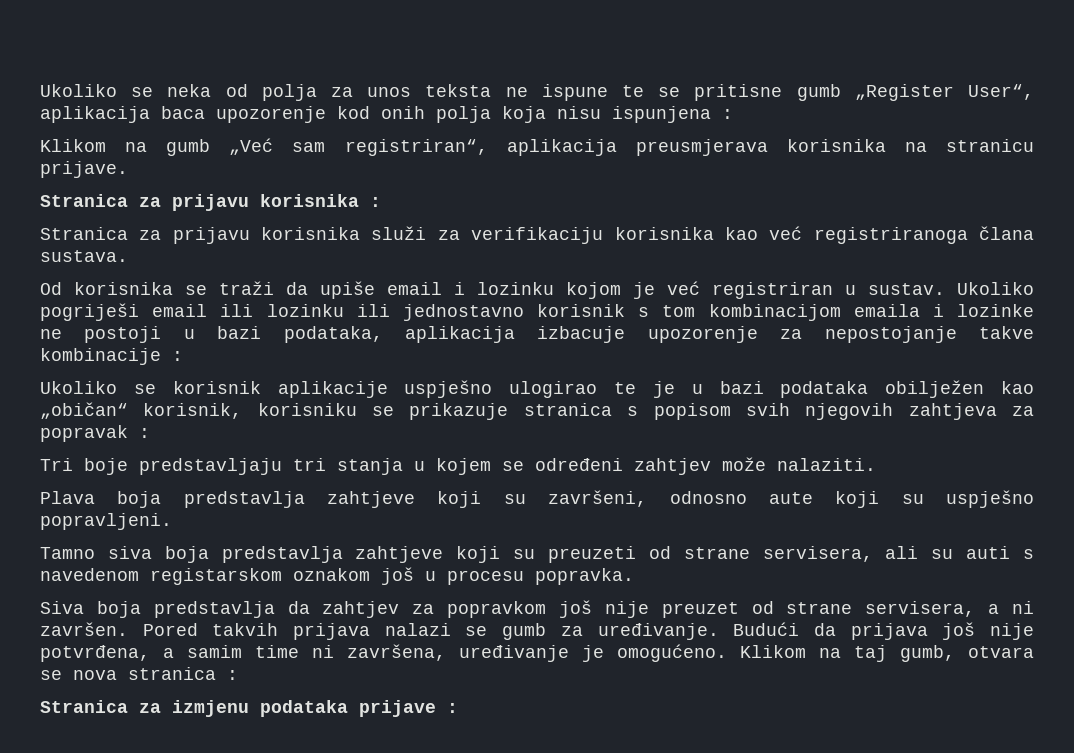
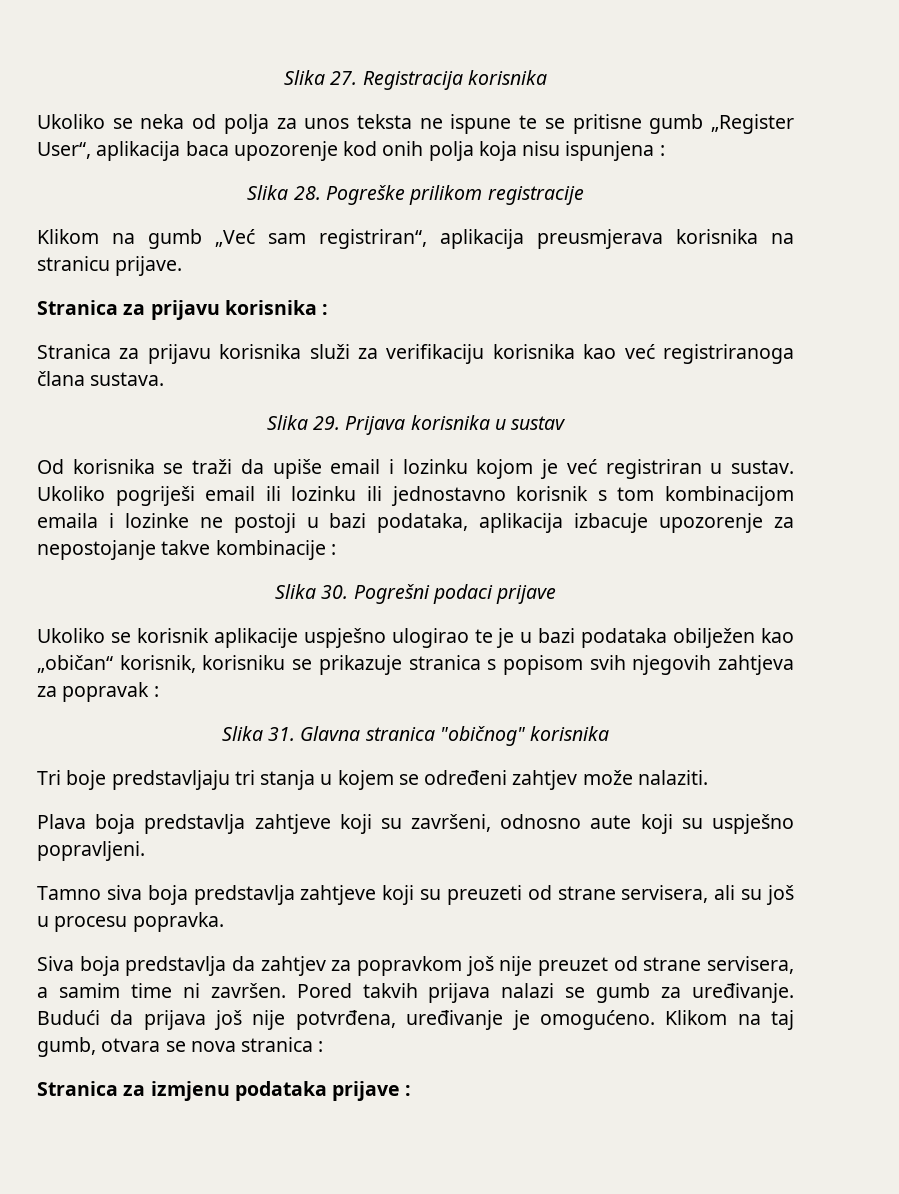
(40, 90) none -> [284,70,547,90] Slika 27. Registracija korisnika //
(733, 114) none -> [247,185,584,205] // Slika 28. Pogreške prilikom registracije
(128, 256) none -> [266,415,567,435] // Slika 29. Prijava korisnika u sustav
(183, 356) none -> [274,584,557,604] // Slika 30. Pogrešni podaci prijave
(150, 433) none -> [221,726,610,746] // Slika 31. Glavna stranica "običnog" korisnika
[966,546,1034,559] [40,568,370,585] auti s navedenom registarskom oznakom -> (763, 894) none
(1000, 609) none -> [58,983,172,998] samim time
[163,644,446,661] a samim time ni završena, -> (396, 1020) none

